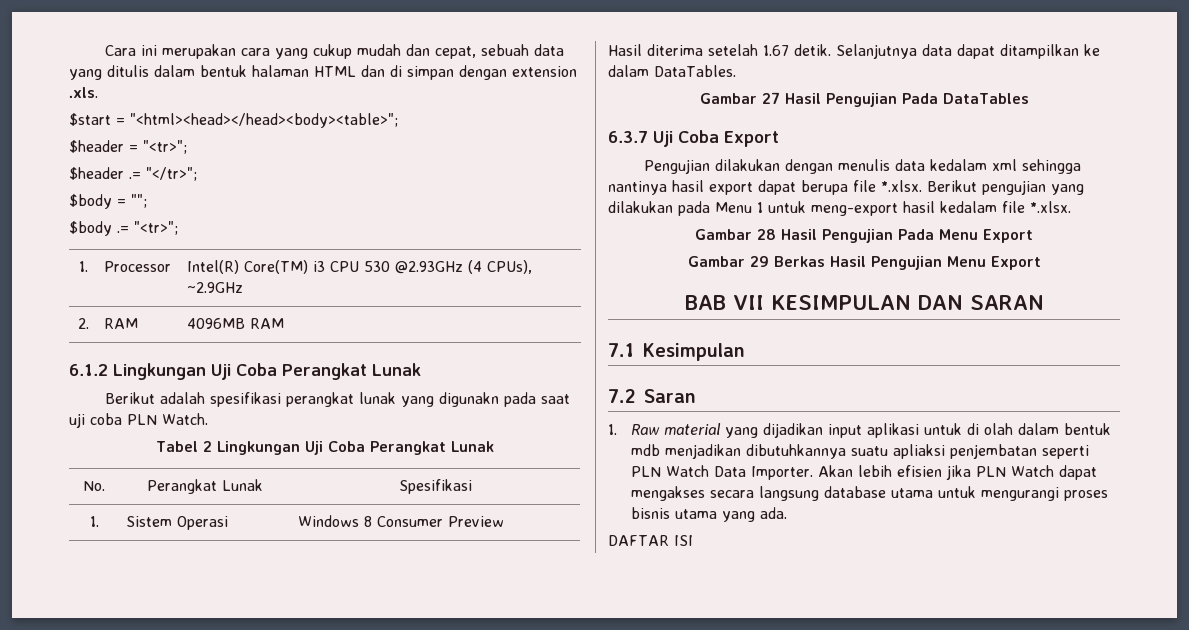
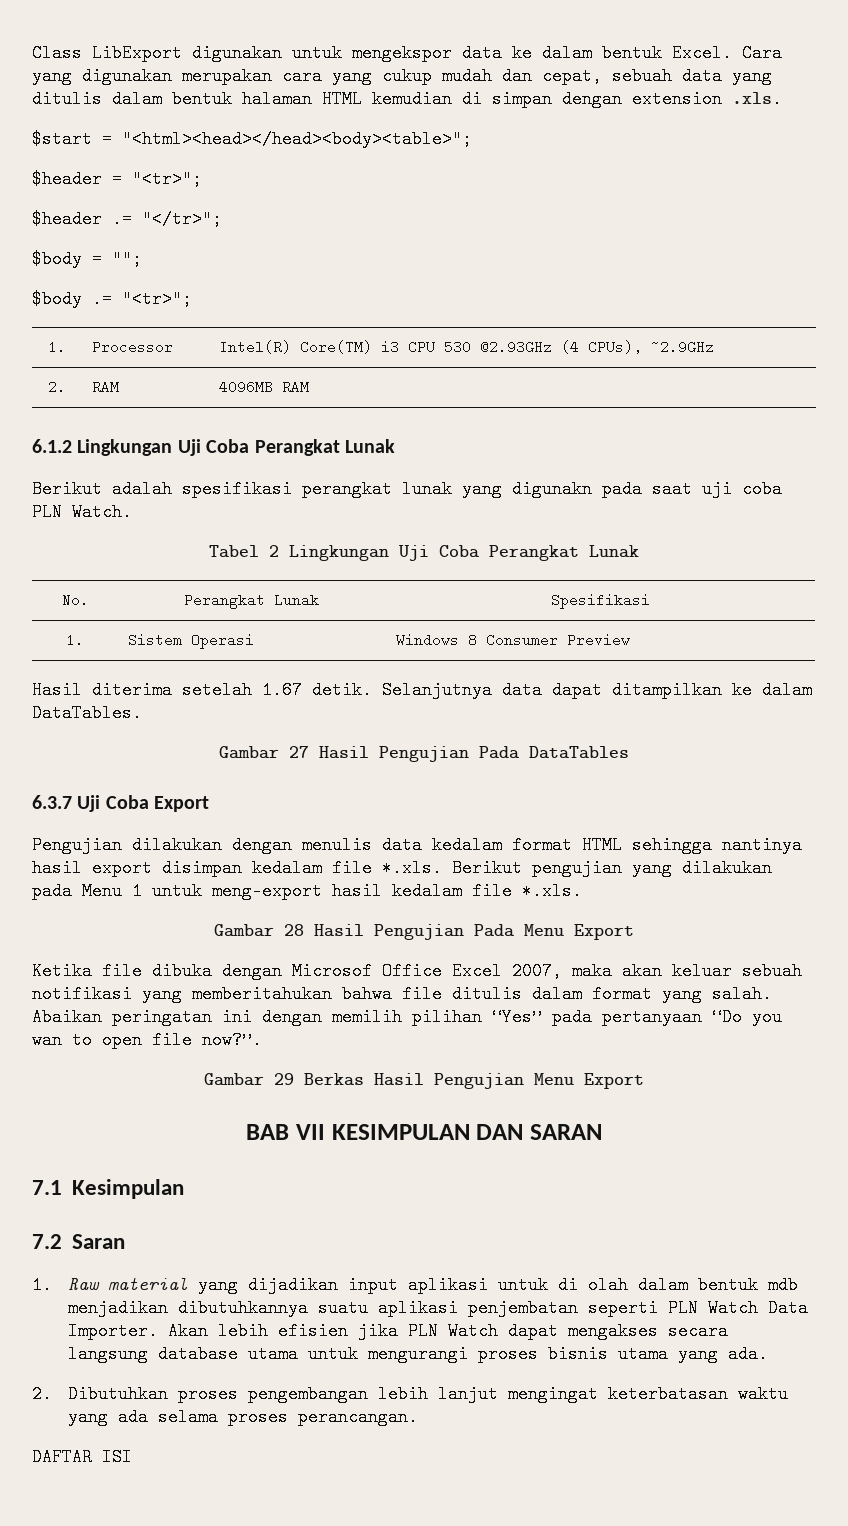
[105,45,158,56] Cara ini -> [32,44,782,62] [32,67,172,85] Class LibExport digunakan untuk mengekspor data ke dalam bentuk Excel. Cara yang digunakan
[361,65,385,77] dan -> [372,90,452,108] kemudian
[992,159,1018,171] xml -> [512,836,622,854] format HTML
[758,180,922,195] dapat berupa file *.xlsx. -> [162,859,442,877] disimpan kedalam file *.xls.
[1030,201,1071,213] *.xlsx. -> [522,882,582,900] *.xls.
(1033, 236) none -> [32,962,802,980] [32,985,772,1003] [32,1008,782,1026] [32,1031,262,1049] // Ketika file dibuka dengan Microsof Office Excel 2007, maka akan keluar sebuah notifikasi yang memberitahukan bahwa file ditulis dalam format yang salah. Abaikan peringatan ini dengan memilih pilihan “Yes” pada pertanyaan “Do you wan to open file now?”.
[892,444,945,459] apliaksi -> [377,1299,458,1317] aplikasi
(787, 513) none -> [32,1385,788,1403] [67,1408,418,1426] // 2. Dibutuhkan proses pengembangan lebih lanjut mengingat keterbatasan waktu yang ada selama proses perancangan.

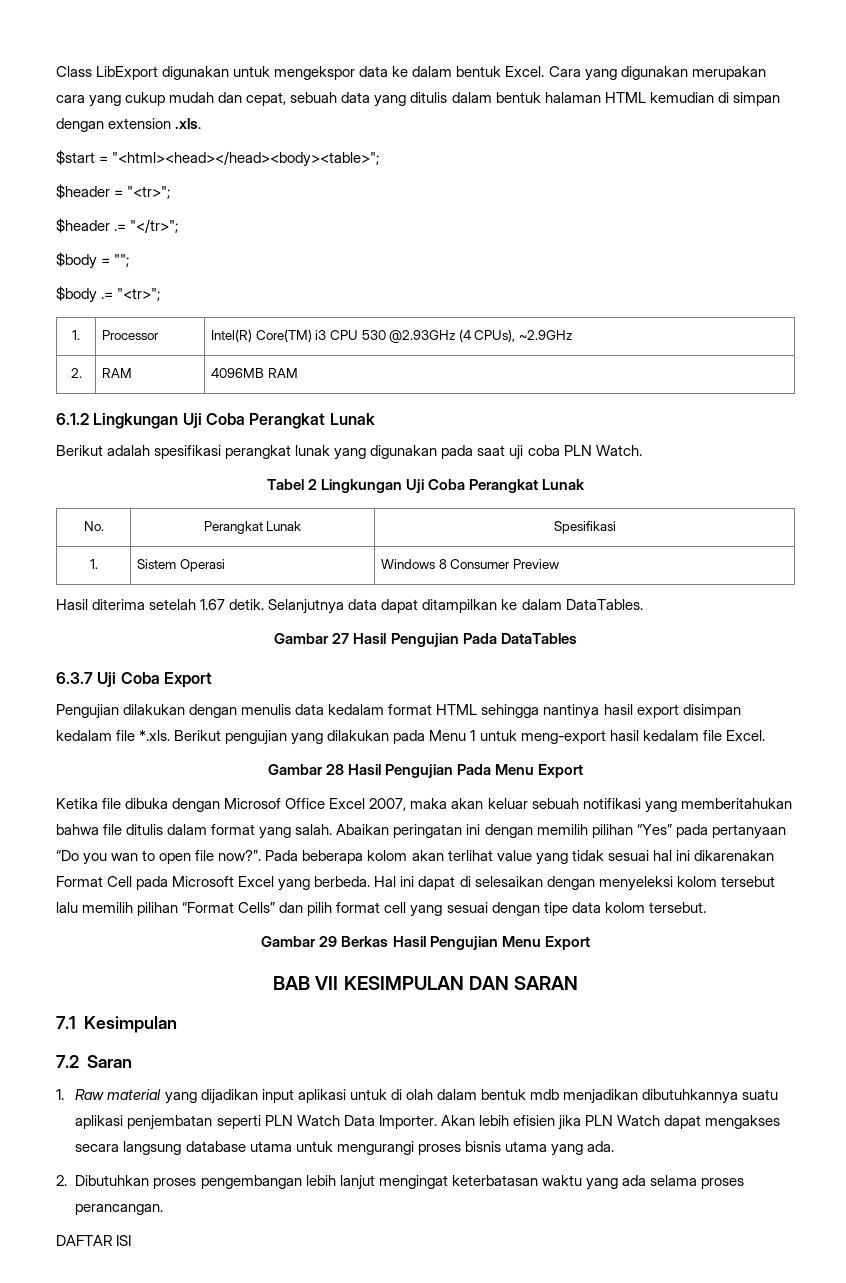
[512,480,592,498] digunakn -> [370,445,438,459] digunakan
[522,882,582,900] *.xls. -> [725,730,765,741] Excel.
(262, 1040) none -> [265,850,774,865] [56,876,775,891] [56,902,706,917] Pada beberapa kolom akan terlihat value yang tidak sesuai hal ini dikarenakan Format Cell pada Microsoft Excel yang berbeda. Hal ini dapat di selesaikan dengan menyeleksi kolom tersebut lalu memilih pilihan “Format Cells” dan pilih format cell yang sesuai dengan tipe data kolom tersebut.

